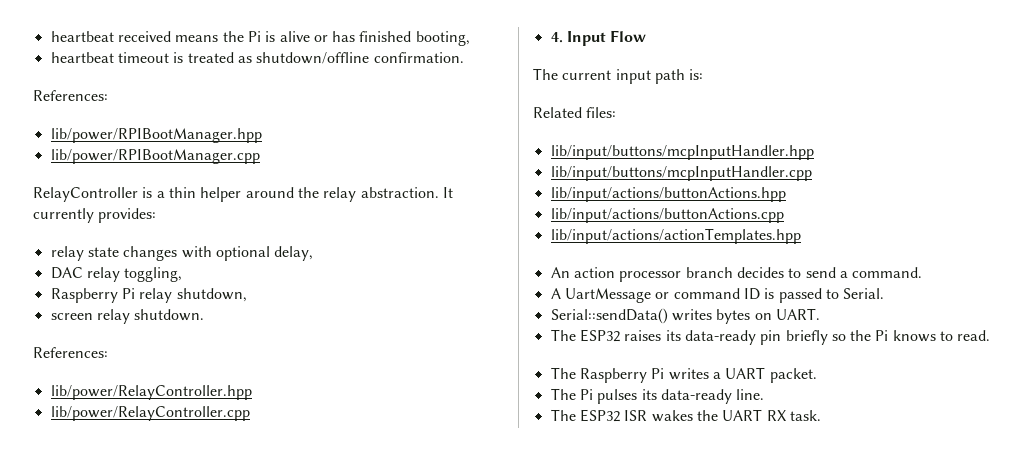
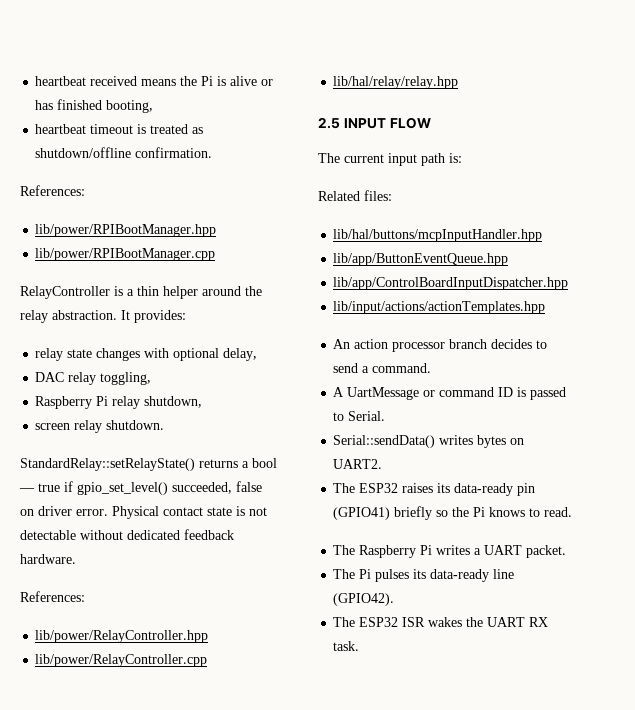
[33,208,94,223] currently -> (130, 315) none
(205, 315) none -> [20,458,277,471] [19,481,262,495] [20,506,267,519] [20,529,234,540] [20,554,76,564] // StandardRelay::setRelayState() returns a bool — true if gpio_set_level() succeeded, false on driver error. Physical contact state is not detectable without dedicated feedback hardware.
[550,30,647,46] 4. Input Flow -> [333,76,459,89] [318,117,431,129] lib/hal/relay/relay.hpp // 2.5 INPUT FLOW
[550,145,814,160] [550,166,812,181] [550,187,786,202] [550,208,784,223] lib/input/buttons/mcpInputHandler.hpp // lib/input/buttons/mcpInputHandler.cpp // lib/input/actions/buttonActions.hpp // lib/input/actions/buttonActions.cpp -> [333,229,543,242] [333,253,509,266] [333,277,569,290] lib/hal/buttons/mcpInputHandler.hpp // lib/app/ButtonEventQueue.hpp // lib/app/ControlBoardInputDispatcher.hpp
[775,308,820,320] UART. -> [333,459,383,469] UART2.
(782, 337) none -> [333,507,391,520] (GPIO41)
[736,389,765,400] line. -> [493,569,515,579] [333,593,395,606] line (GPIO42).

